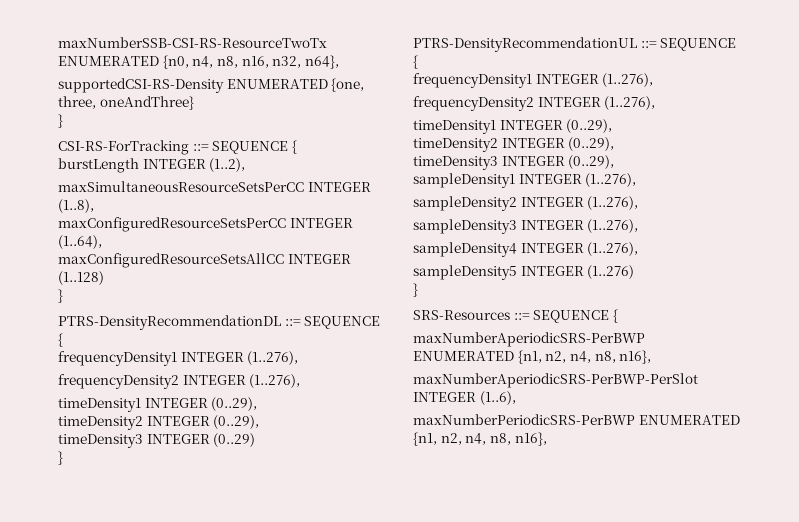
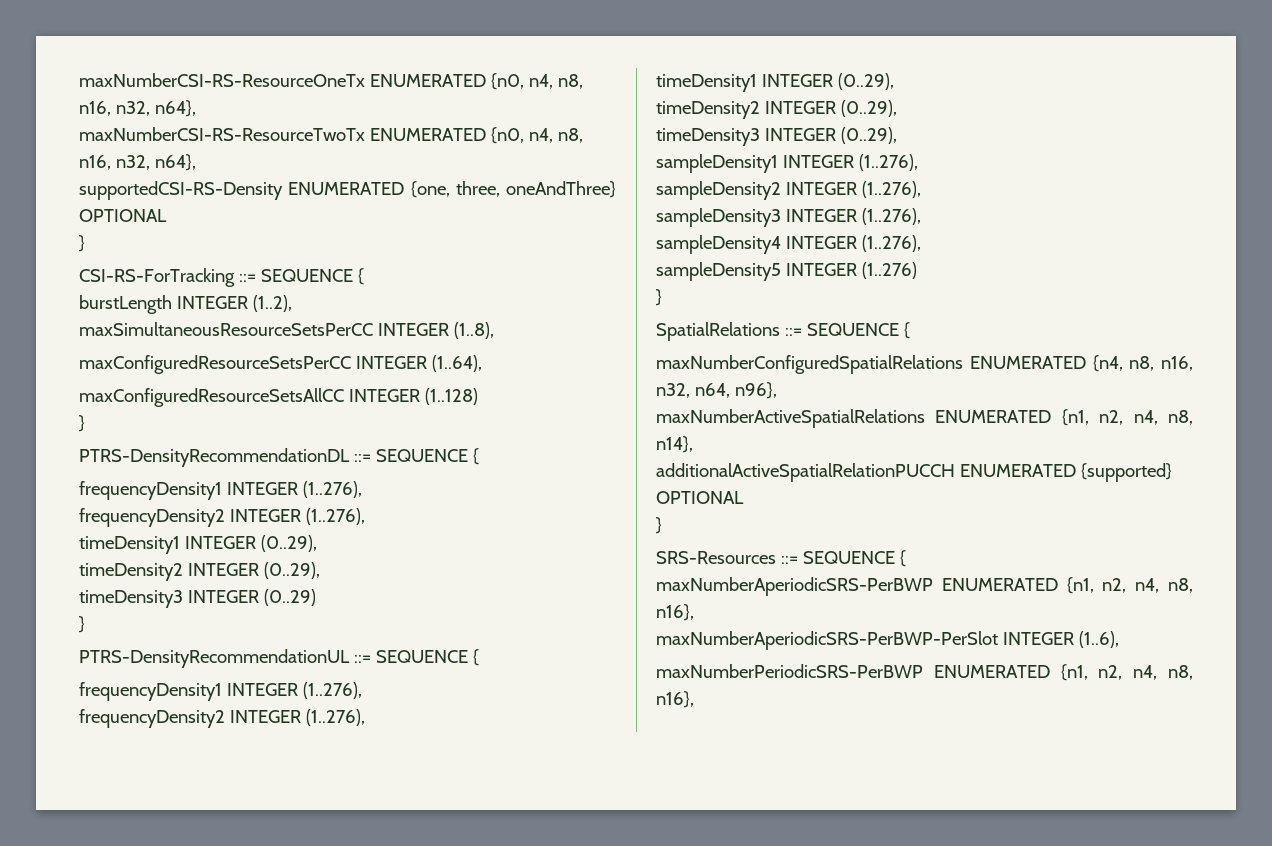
[58,37,327,48] maxNumberSSB-CSI-RS-ResourceTwoTx -> [79,73,583,90] [79,100,196,117] [79,127,365,141] maxNumberCSI-RS-ResourceOneTx ENUMERATED {n0, n4, n8, n16, n32, n64}, // maxNumberCSI-RS-ResourceTwoTx
(194, 103) none -> [79,209,167,222] OPTIONAL
(418, 290) none -> [656,322,910,341] [656,355,1193,374] [656,382,777,399] [656,409,1193,428] [656,436,693,453] [656,463,1172,482] [656,491,744,504] [656,517,662,534] // SpatialRelations ::= SEQUENCE { // maxNumberConfiguredSpatialRelations ENUMERATED {n4, n8, n16, n32, n64, n96}, // maxNumberActiveSpatialRelations ENUMERATED {n1, n2, n4, n8, n14}, // additionalActiveSpatialRelationPUCCH ENUMERATED {supported} OPTIONAL // }

